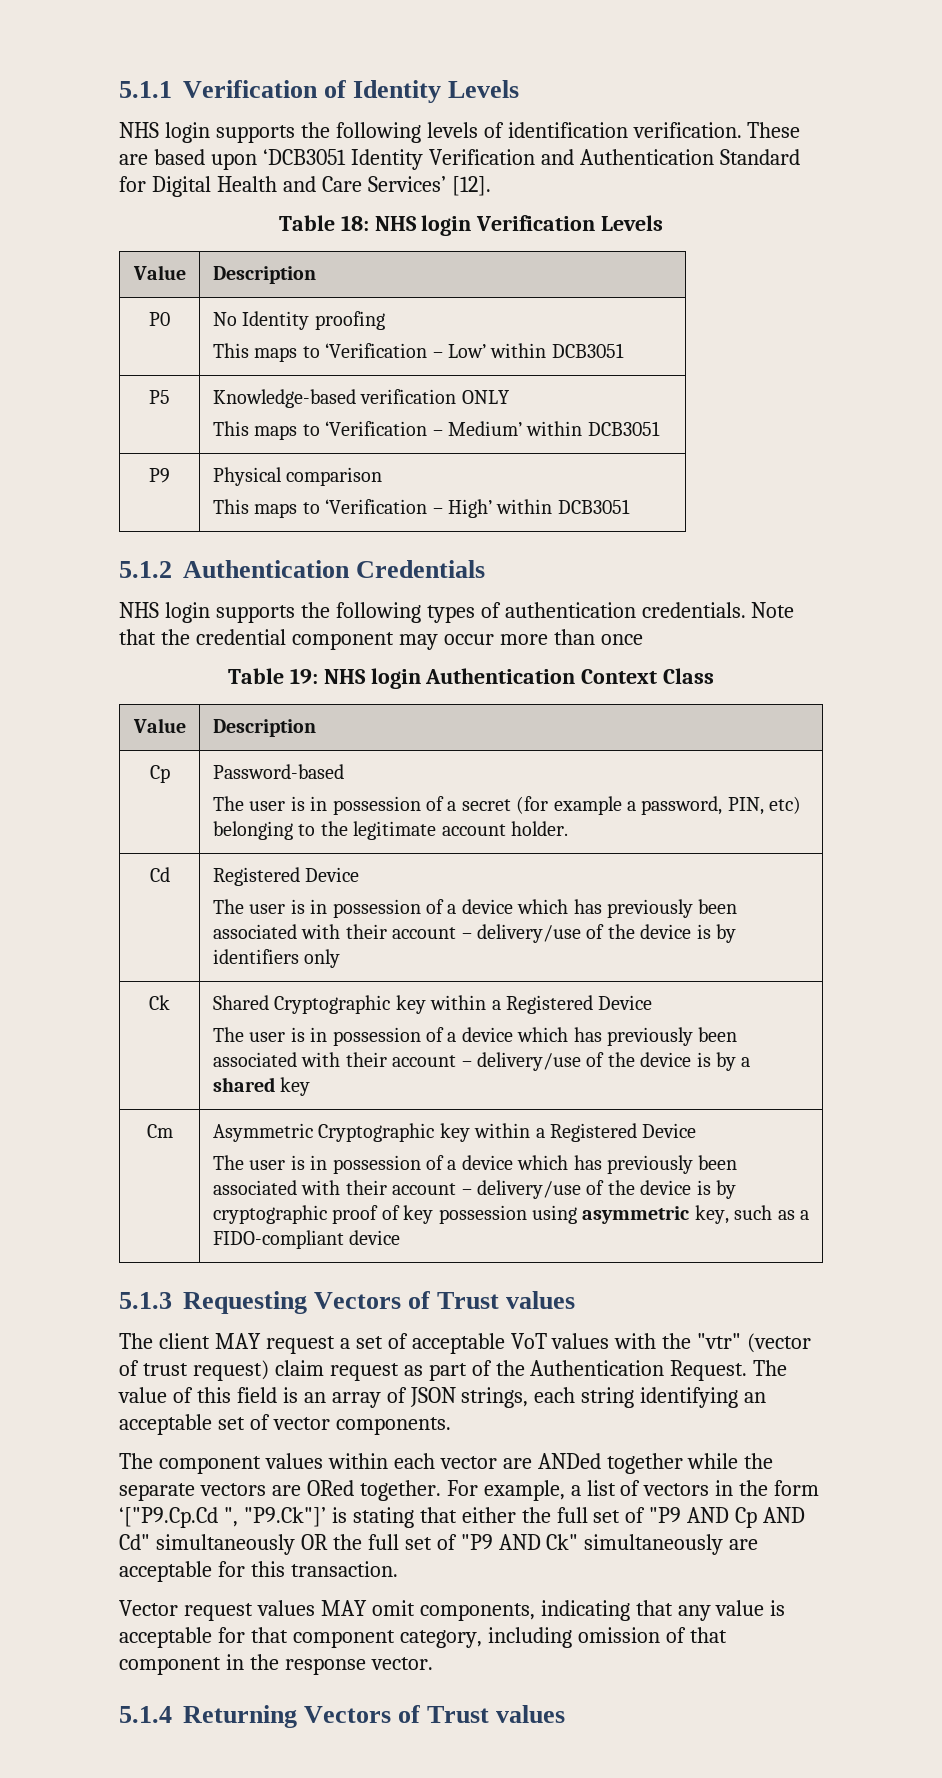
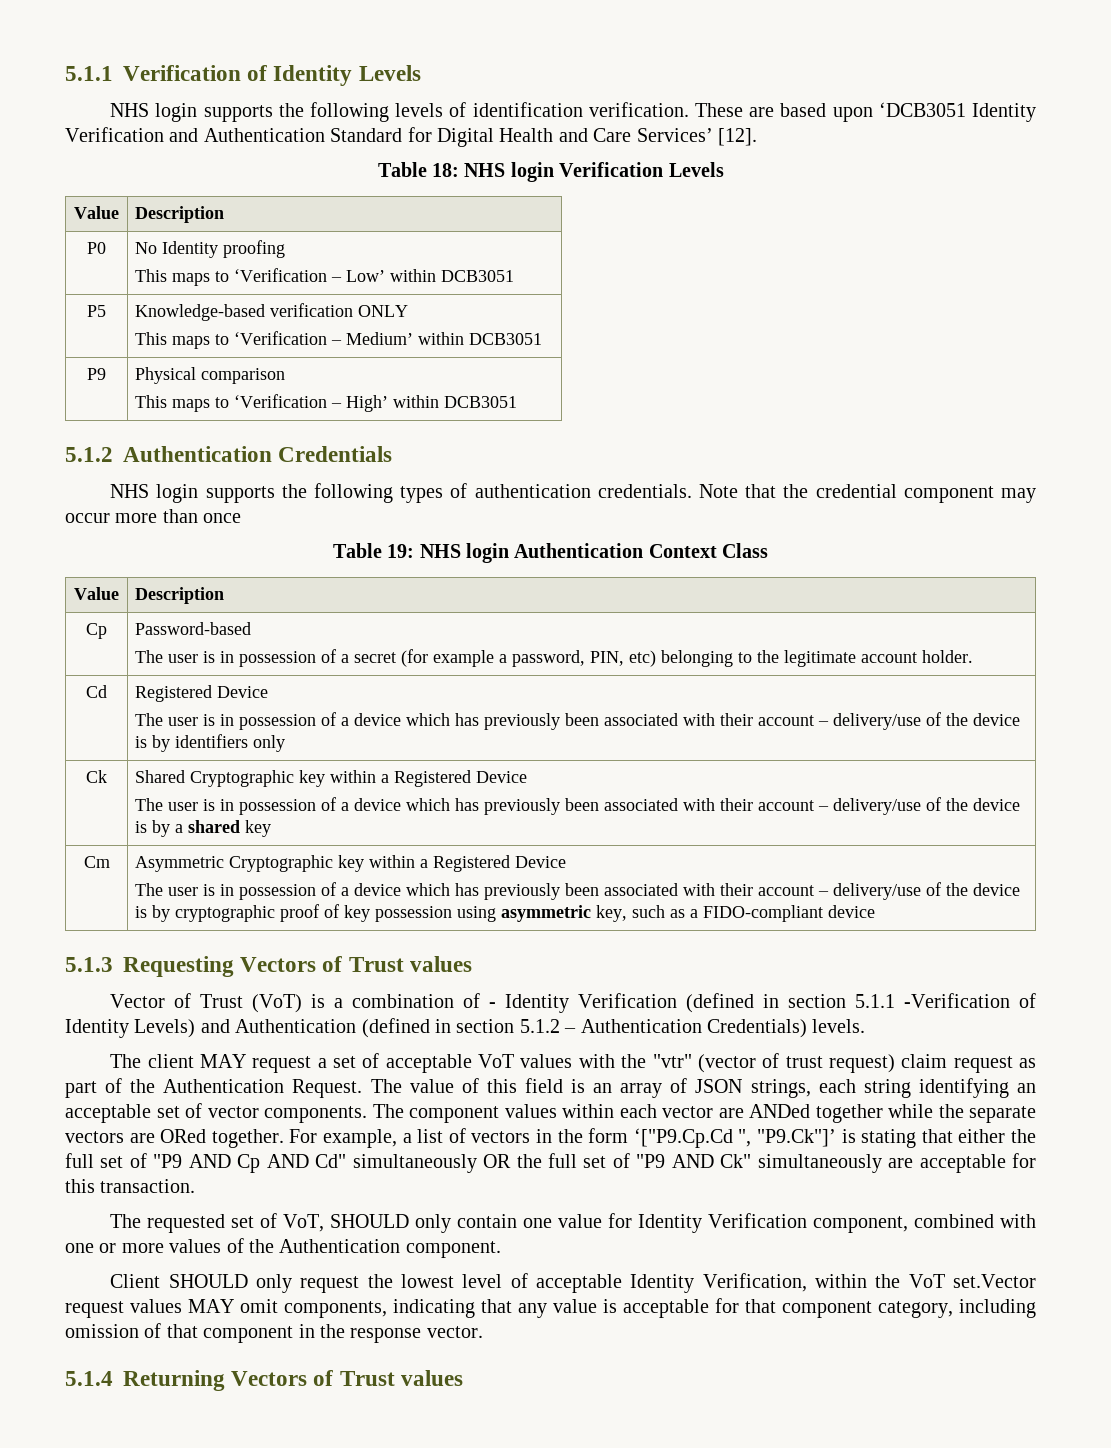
(576, 1300) none -> [110,993,1036,1013] [65,1018,866,1038] // Vector of Trust (VoT) is a combination of - Identity Verification (defined in section 5.1.1 -Verification of Identity Levels) and Authentication (defined in section 5.1.2 – Authentication Credentials) levels.
(451, 1426) // -> (367, 1114) none
[119,1600,178,1616] Vector -> [110,1213,1036,1233] [65,1238,501,1258] [110,1273,1036,1293] The requested set of VoT, SHOULD only contain one value for Identity Verification component, combined with one or more values of the Authentication component. // Client SHOULD only request the lowest level of acceptable Identity Verification, within the VoT set.Vector

